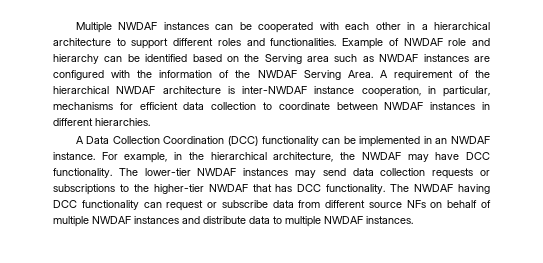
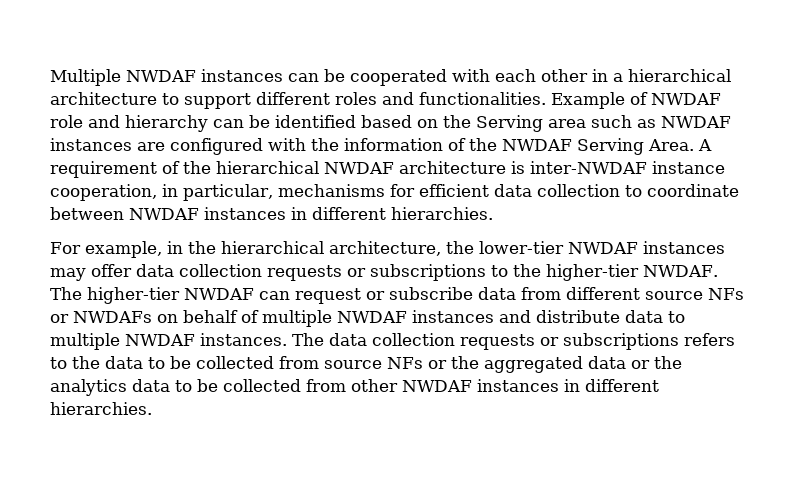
[75,136,490,147] [53,152,95,160] A Data Collection Coordination (DCC) functionality can be implemented in an NWDAF instance. -> (493, 213) none
[361,152,491,162] [53,168,138,178] NWDAF may have DCC functionality. The -> (474, 247) none
[322,168,346,176] send -> [91,264,132,277] offer
[208,184,491,194] [53,200,139,210] NWDAF that has DCC functionality. The NWDAF having DCC functionality -> [643,265,718,277] [50,287,254,304] NWDAF. The higher-tier NWDAF
(426, 204) none -> [50,311,152,323] or NWDAFs
(413, 220) none -> [292,333,735,350] [50,356,682,373] [50,379,659,396] [50,402,152,415] The data collection requests or subscriptions refers to the data to be collected from source NFs or the aggregated data or the analytics data to be collected from other NWDAF instances in different hierarchies.

